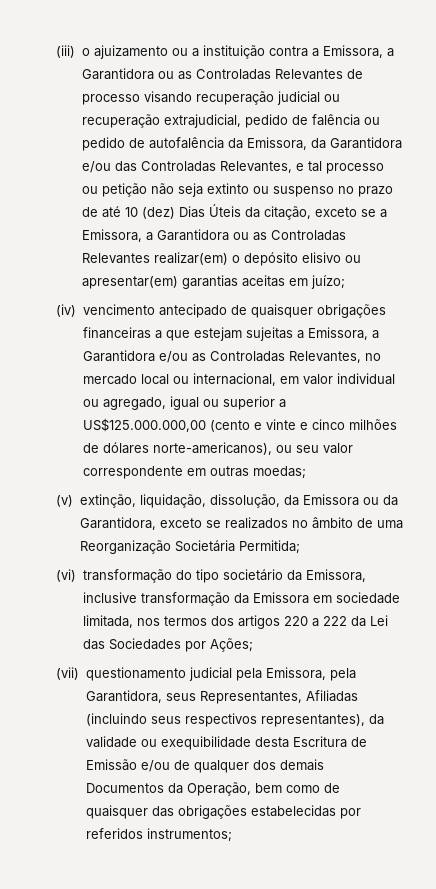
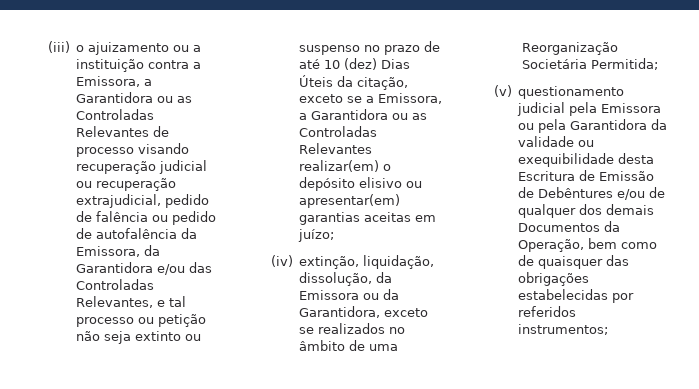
[82,304,386,318] [82,327,379,341] [82,350,381,363] [82,373,395,386] [82,396,286,410] [82,418,397,432] [82,442,353,455] [82,466,306,479] [56,495,74,507] vencimento antecipado de quaisquer obrigações financeiras a que estejam sujeitas a Emissora, a Garantidora e/ou as Controladas Relevantes, no mercado local ou internacional, em valor individual ou agregado, igual ou superior a US$125.000.000,00 (cento e vinte e cinco milhões de dólares norte-americanos), ou seu valor correspondente em outras moedas; // (v) -> (294, 261) none
[56,569,366,583] [82,592,400,606] [82,615,388,629] [82,638,253,652] [56,667,356,681] [85,690,358,704] [85,713,365,727] (vi) transformação do tipo societário da Emissora, inclusive transformação da Emissora em sociedade limitada, nos termos dos artigos 220 a 222 da Lei das Sociedades por Ações; // (vii) questionamento judicial pela Emissora, pela Garantidora, seus Representantes, Afiliadas (incluindo seus respectivos representantes), -> [494,85,625,99] [517,102,662,116] [518,119,648,133] (v) questionamento judicial pela Emissora ou pela Garantidora
(137, 765) none -> [518,187,614,198] de Debêntures

